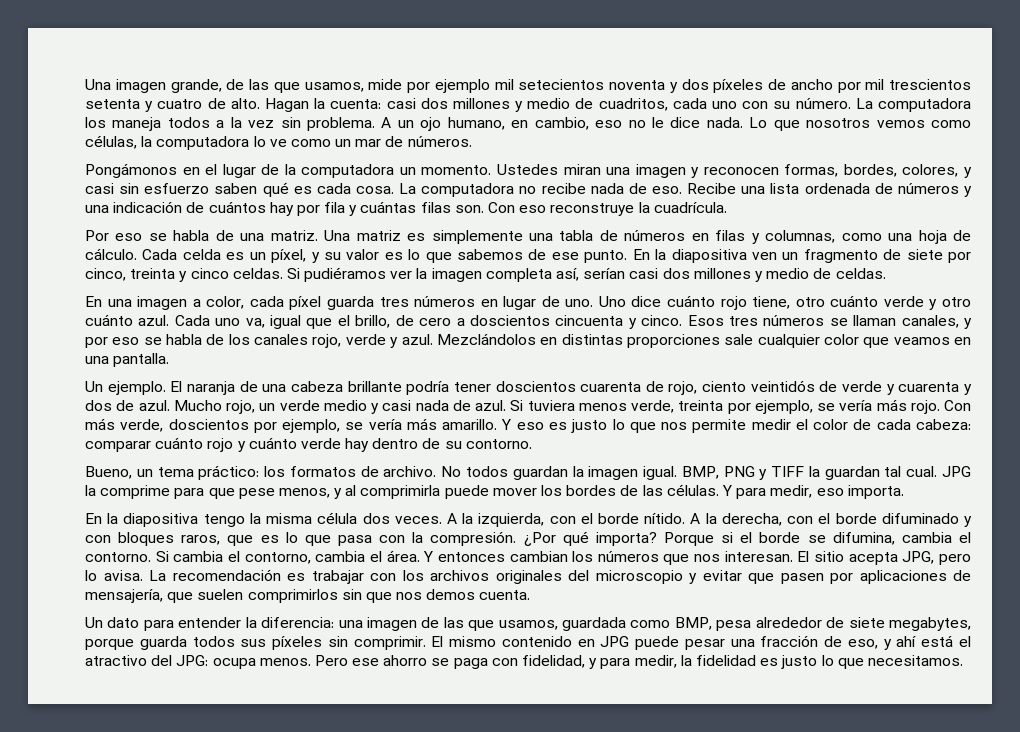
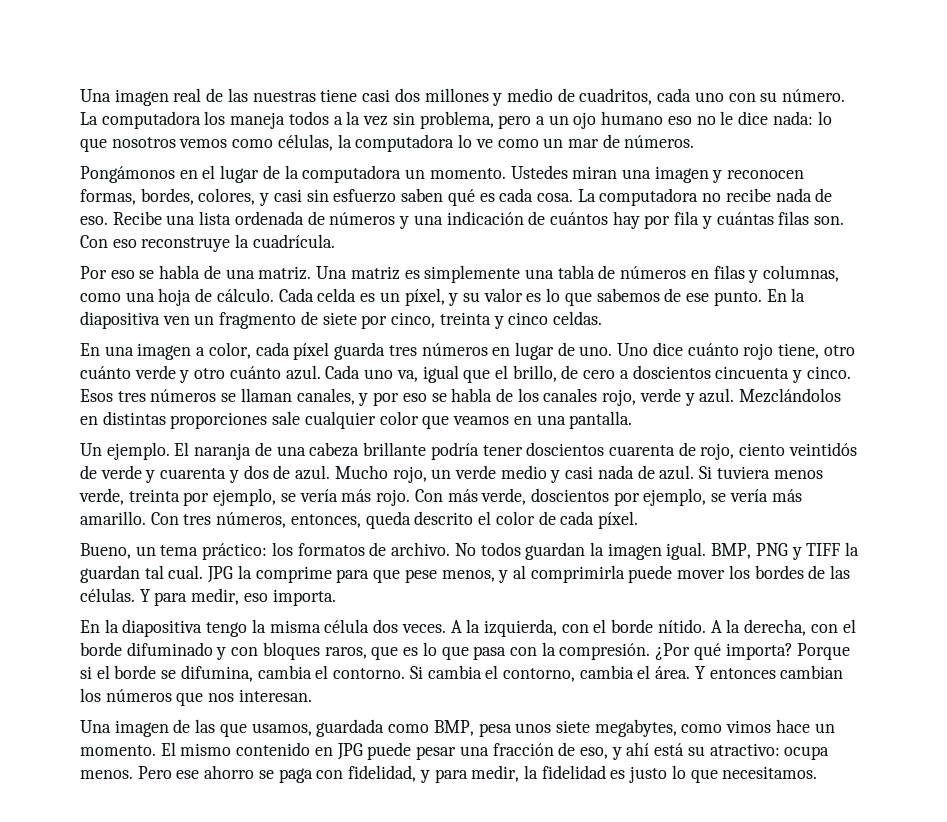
[85,79,971,93] [85,98,382,112] Una imagen grande, de las que usamos, mide por ejemplo mil setecientos noventa y dos píxeles de ancho por mil trescientos setenta y cuatro de alto. Hagan la cuenta: -> [80,88,358,106] Una imagen real de las nuestras tiene
[307,117,589,131] problema. A un ojo humano, en cambio, -> [419,111,664,129] problema, pero a un ojo humano
[706,117,768,128] nada. Lo -> [772,111,832,125] nada: lo
[286,267,886,282] Si pudiéramos ver la imagen completa así, serían casi dos millones y medio de celdas. -> (602, 318) none
[501,419,971,433] [85,437,532,452] Y eso es justo lo que nos permite medir el color de cada cabeza: comparar cuánto rojo y cuánto verde hay dentro de su contorno. -> [150,511,638,529] Con tres números, entonces, queda descrito el color de cada píxel.
[797,551,971,565] [85,569,971,584] [85,589,531,603] [85,617,363,631] El sitio acepta JPG, pero lo avisa. La recomendación es trabajar con los archivos originales del microscopio y evitar que pasen por aplicaciones de mensajería, que suelen comprimirlos sin que nos demos cuenta. // Un dato para entender la diferencia: una -> [80,720,111,733] // Una
[755,617,972,631] [85,636,426,650] alrededor de siete megabytes, porque guarda todos sus píxeles sin comprimir. -> [515,719,835,737] [80,745,156,756] unos siete megabytes, como vimos hace un momento.
[959,636,972,647] [85,655,209,666] el atractivo del JPG: -> [687,743,780,756] su atractivo:

